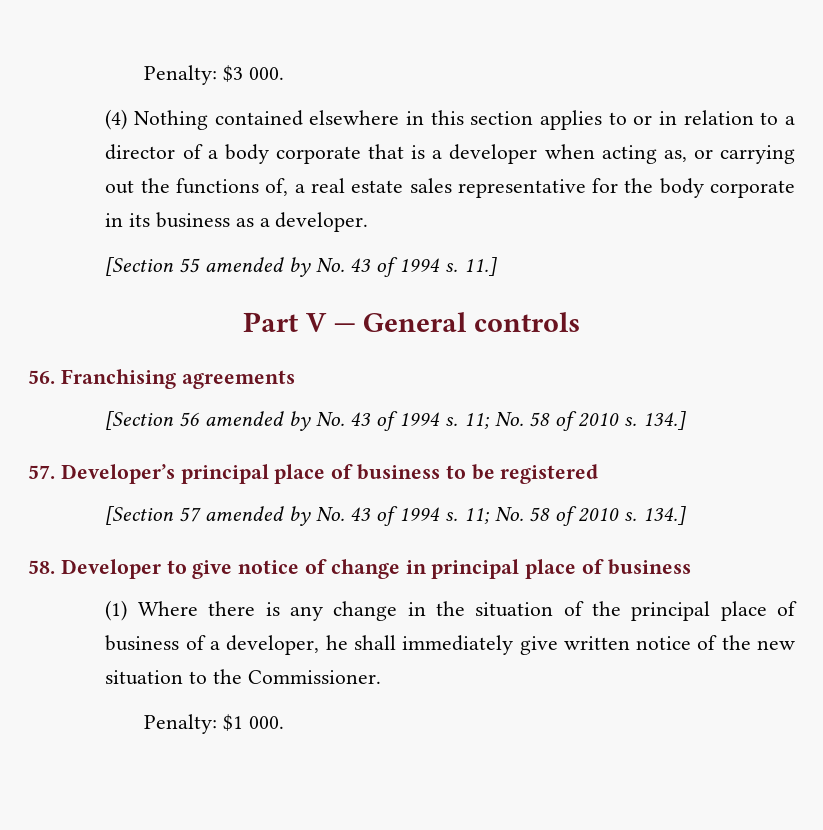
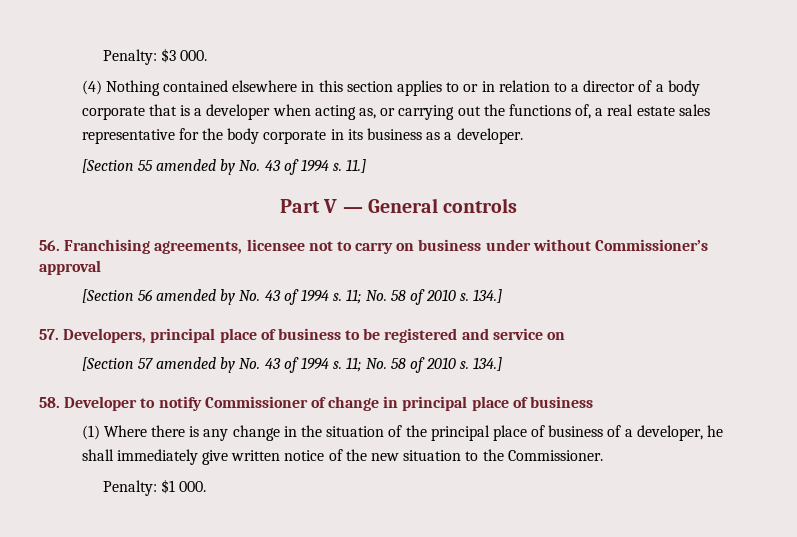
[181,370,295,389] agreements -> [154,239,709,254] [39,260,101,275] agreements, licensee not to carry on business under without Commissioner’s approval
[60,464,175,484] Developer’s -> [63,328,147,343] Developers,
(599, 474) none -> [461,328,566,340] and service on
[192,560,300,579] give notice -> [158,396,308,411] notify Commissioner

